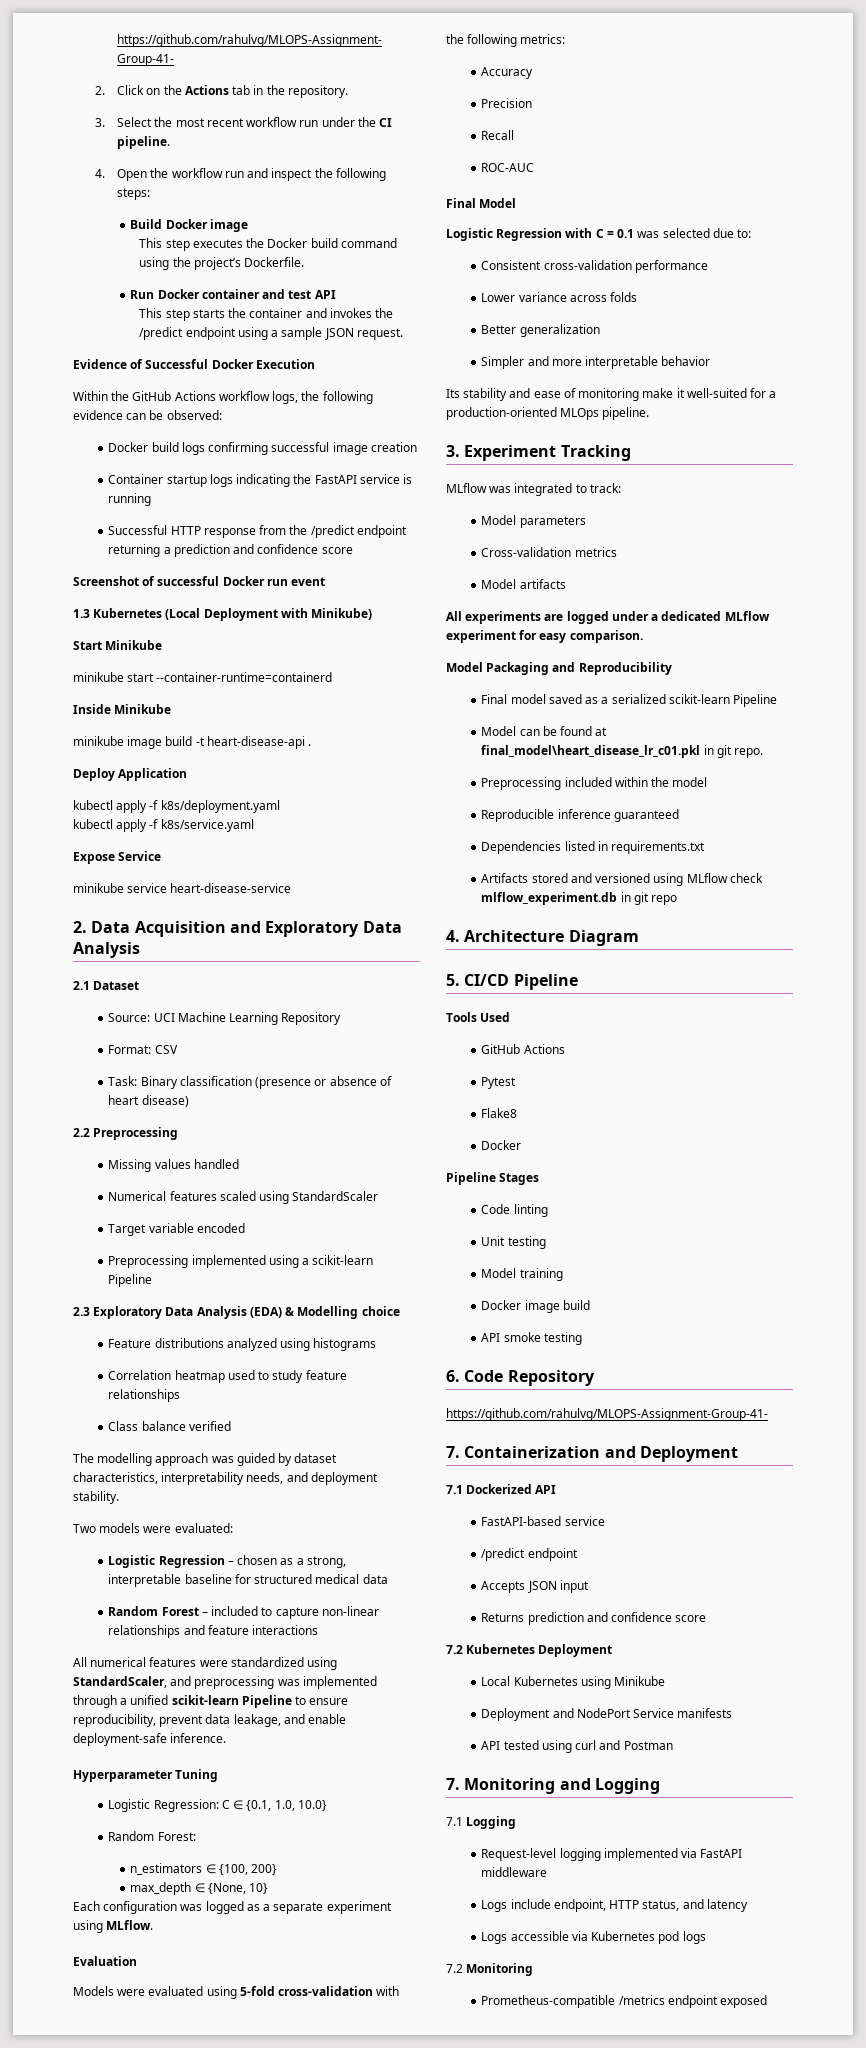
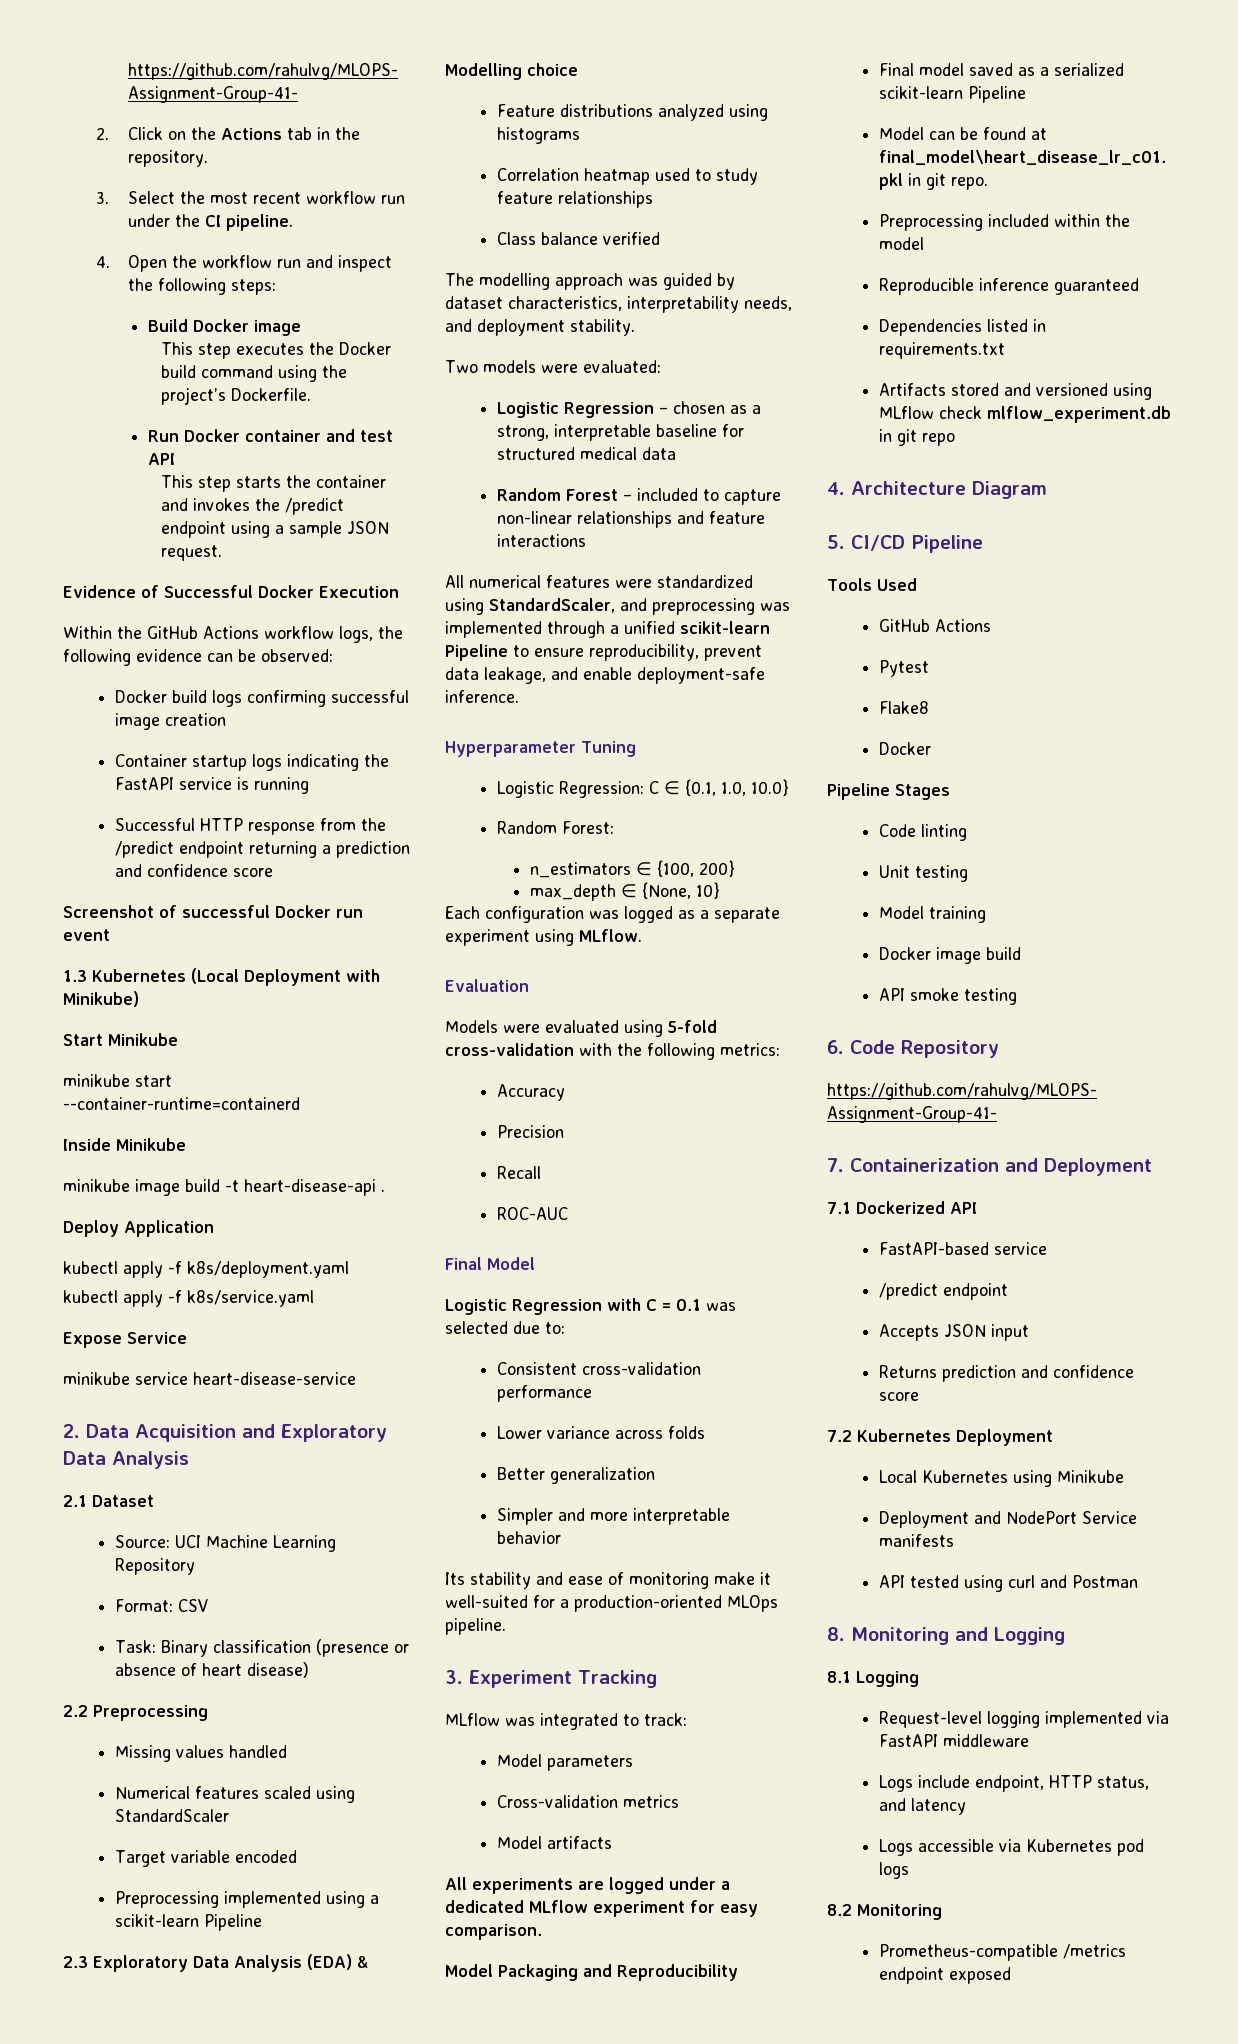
[446,1778,460,1790] 7. -> [827,1627,845,1641] 8.
[446,1817,463,1826] 7.1 -> [827,1671,851,1683] 8.1
[446,1964,463,1973] 7.2 -> [827,1904,852,1916] 8.2

